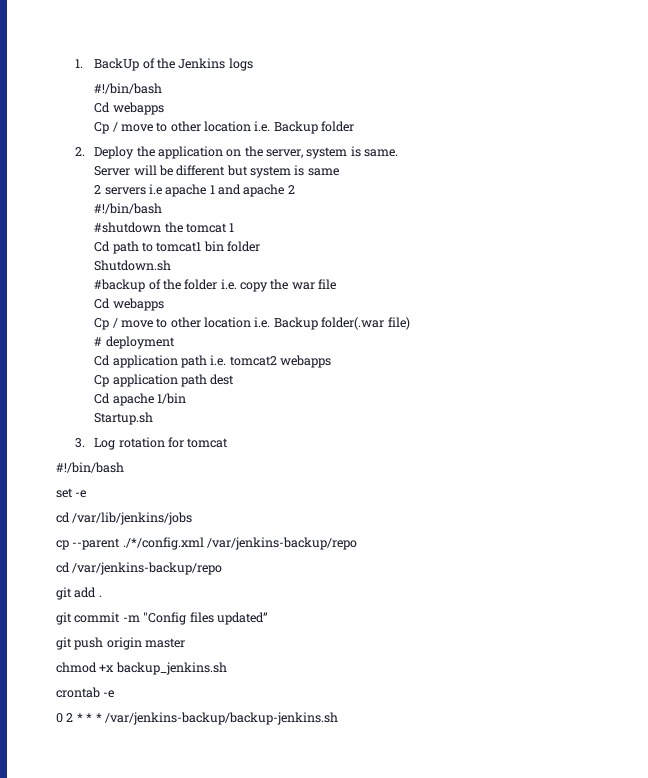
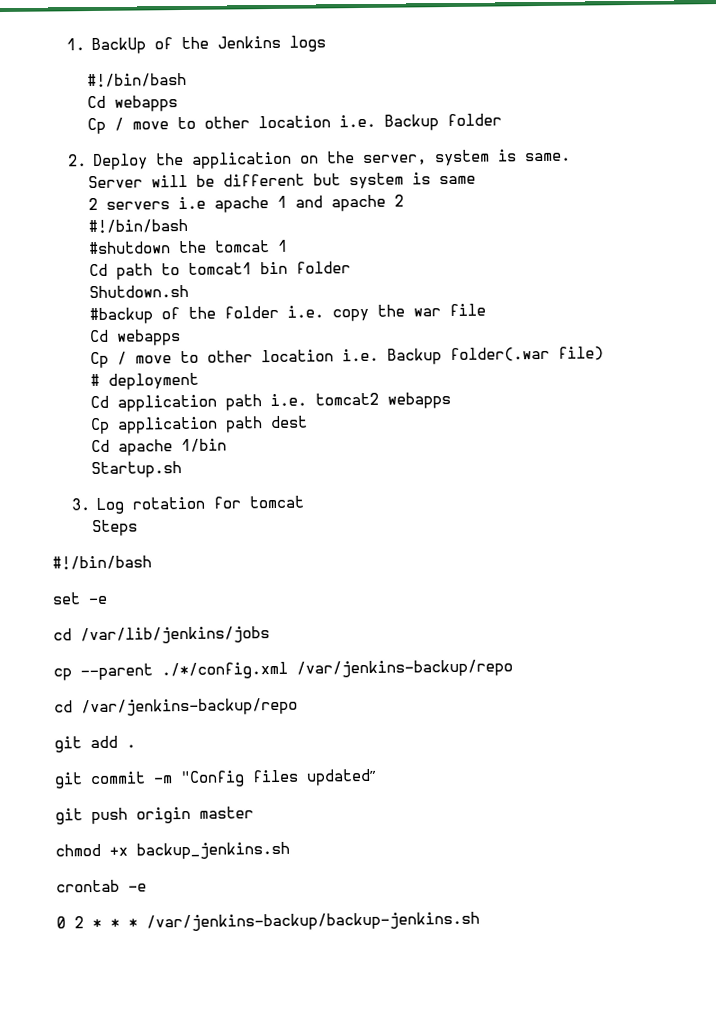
(229, 443) none -> [91,519,138,537] // Steps

